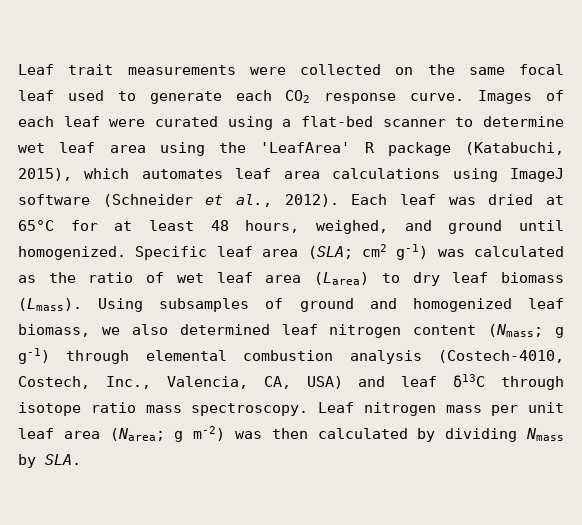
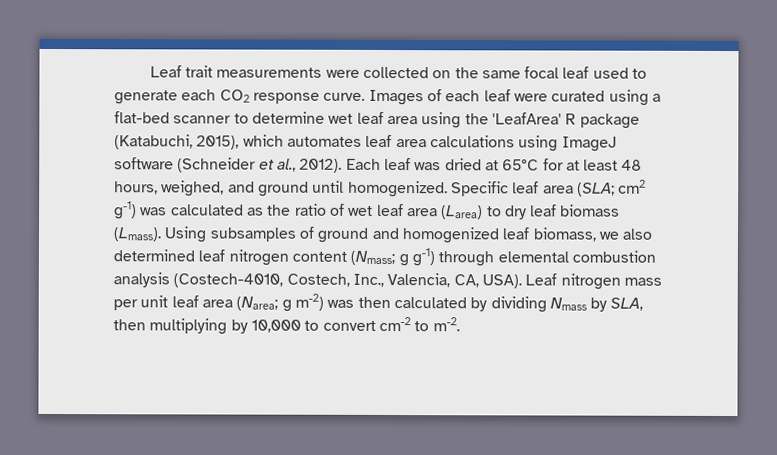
[306,374,564,390] [18,402,309,416] USA) and leaf δ13C through isotope ratio mass spectroscopy. -> [481,274,522,289] USA).
[45,454,81,465] SLA. -> [610,297,644,311] [113,316,460,335] SLA, then multiplying by 10,000 to convert cm-2 to m-2.

